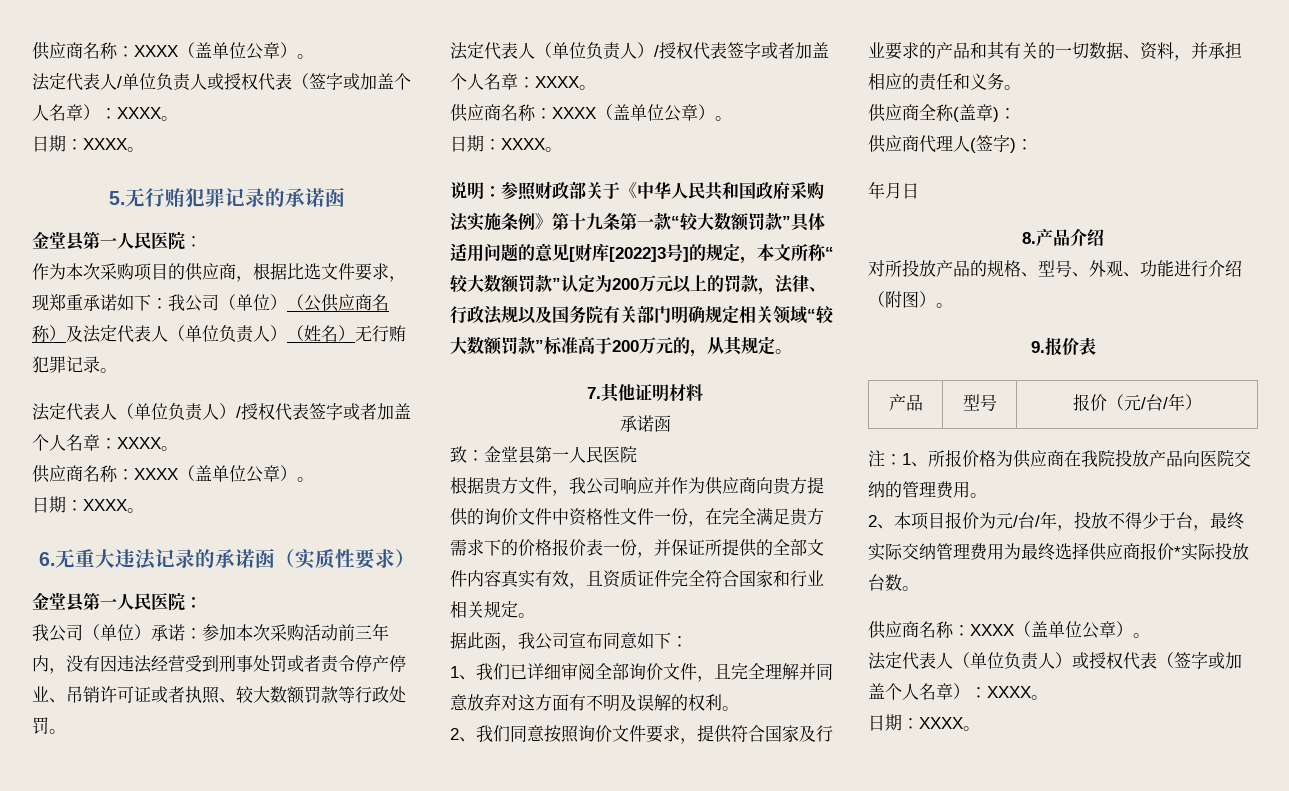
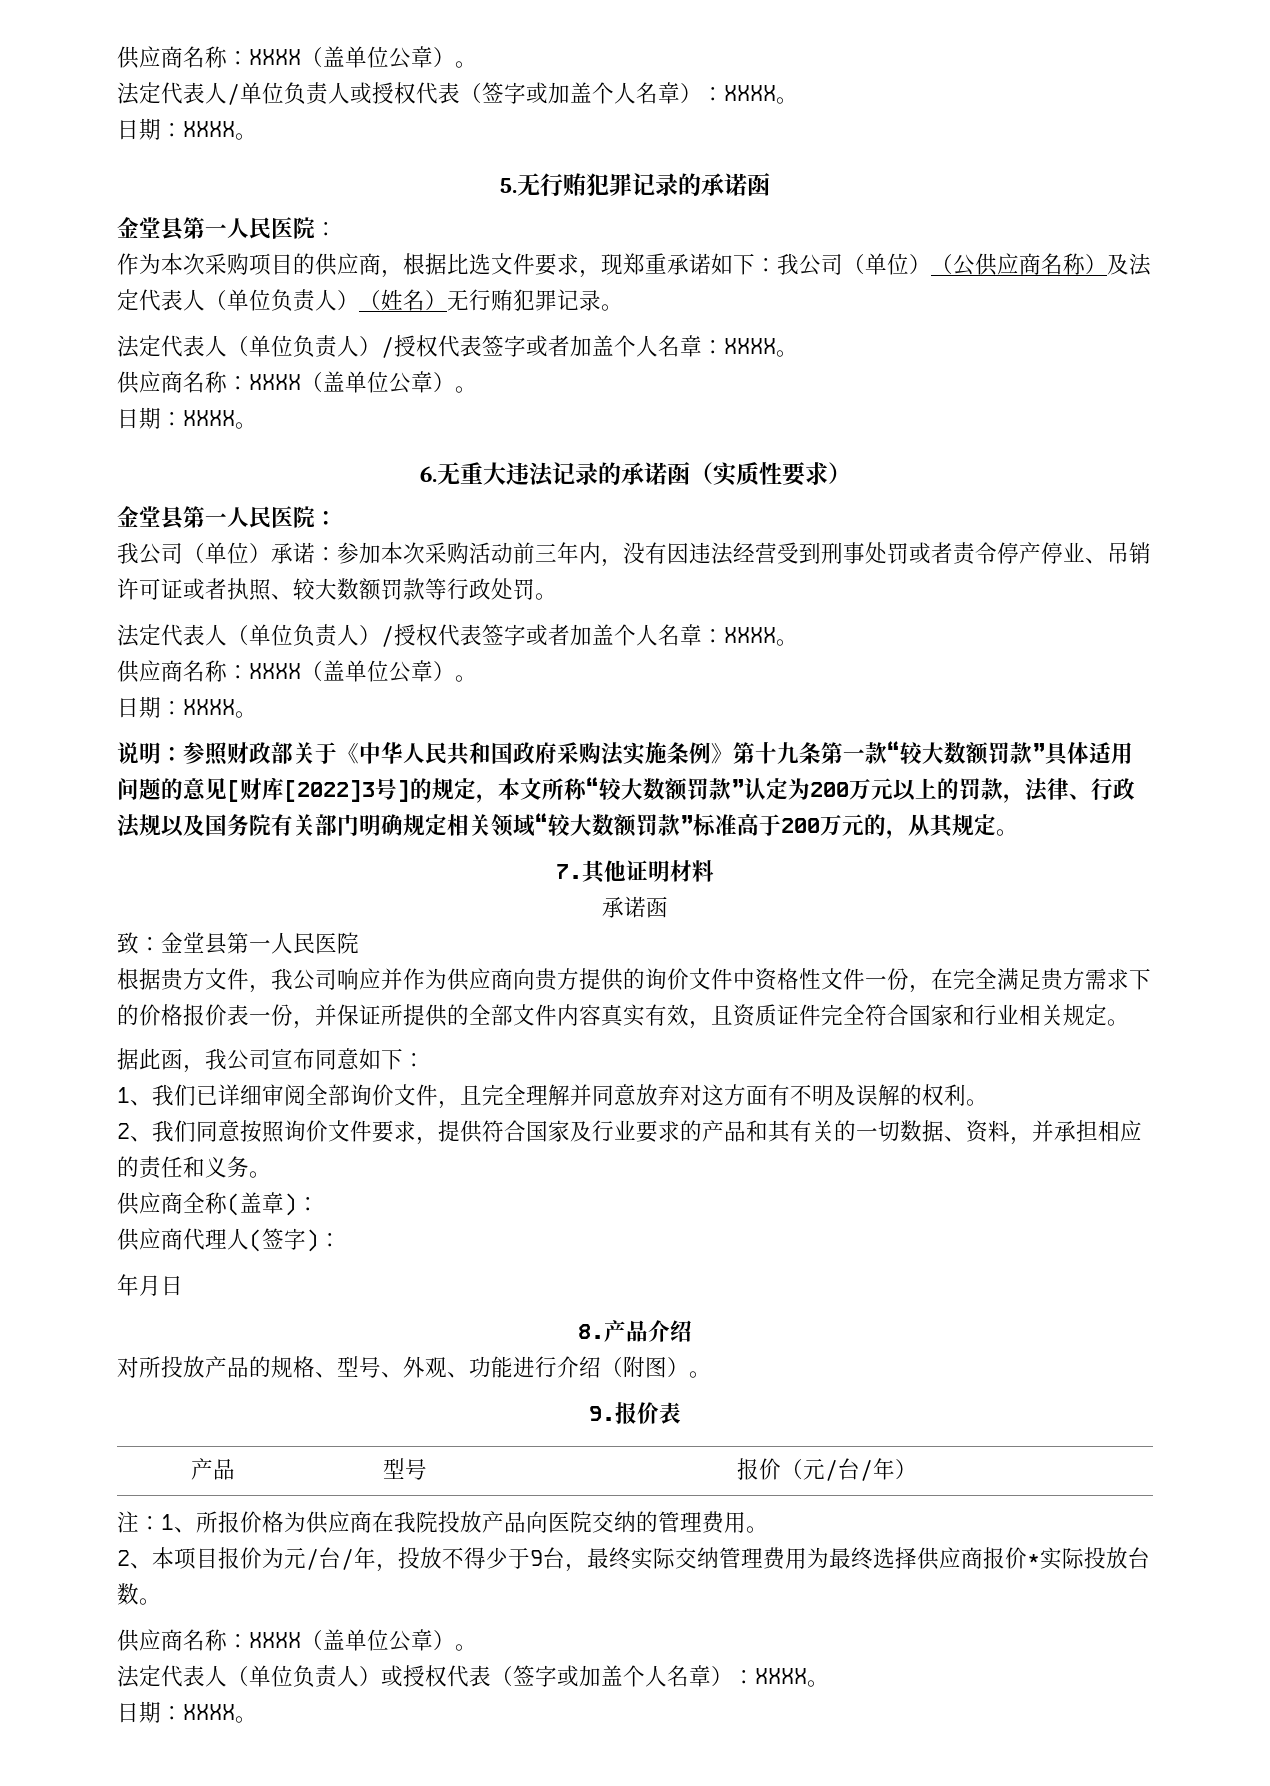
(1176, 520) none -> [530,1550,543,1566] 9

